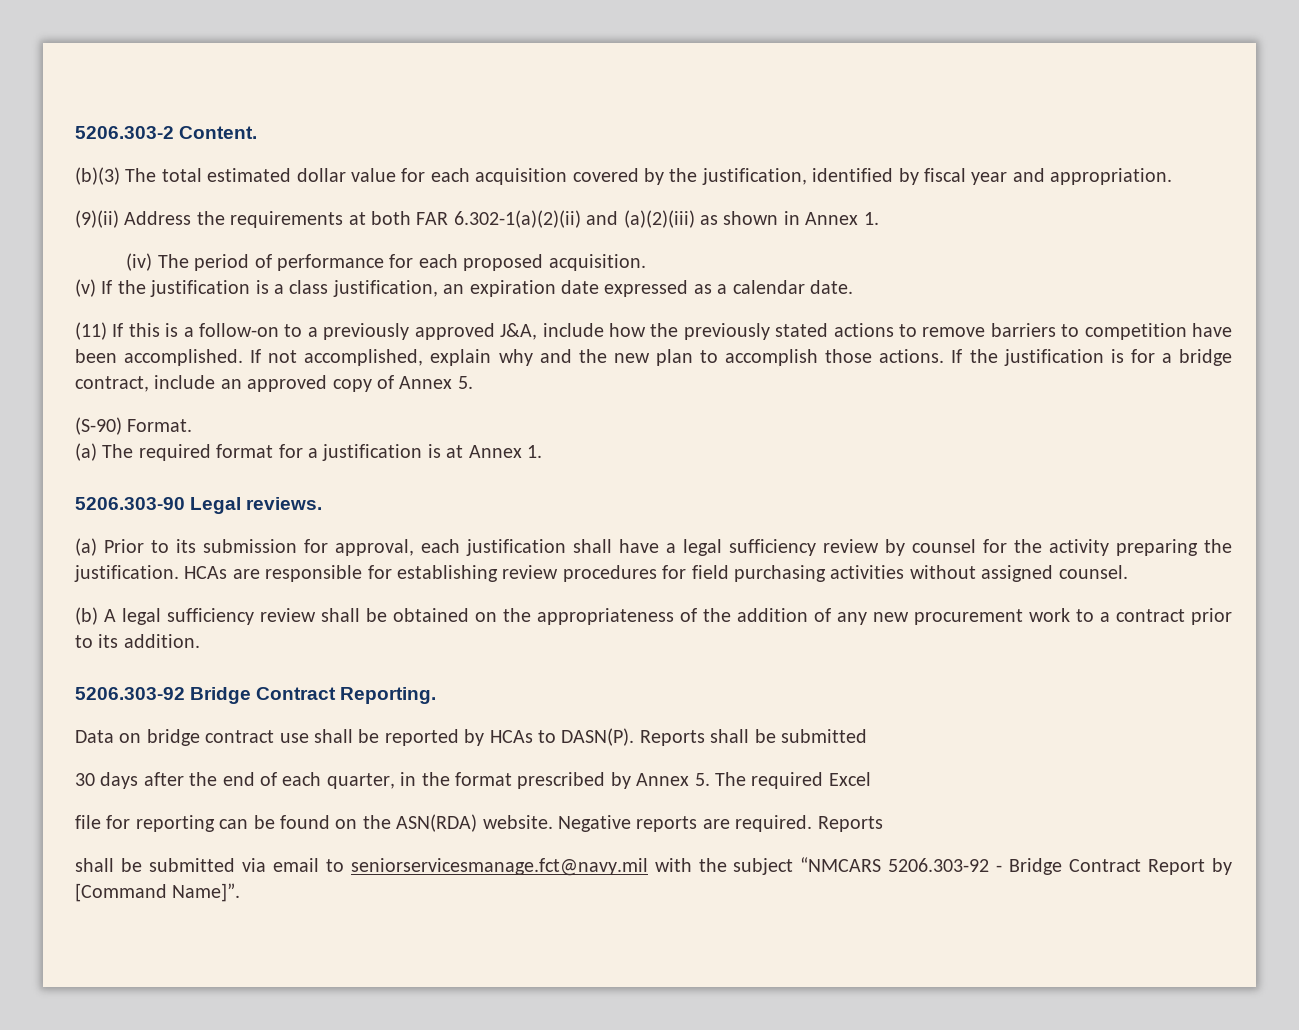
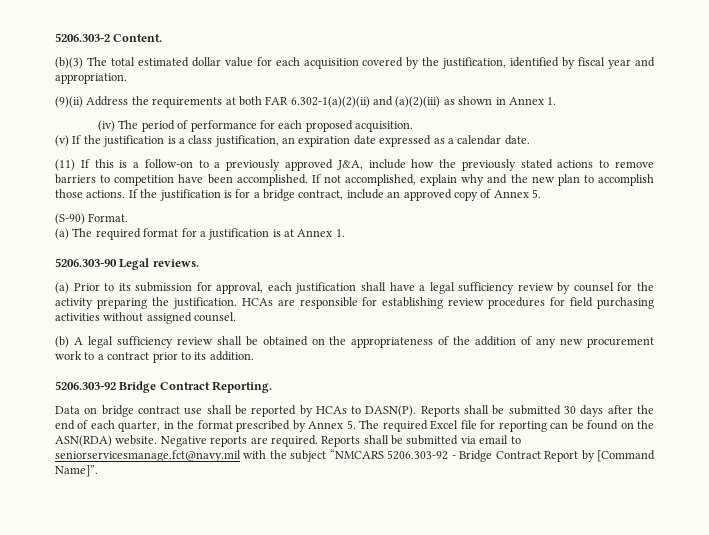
(867, 736) // -> (561, 410) none
(871, 779) // -> (459, 425) none
(883, 824) // -> (361, 441) none

